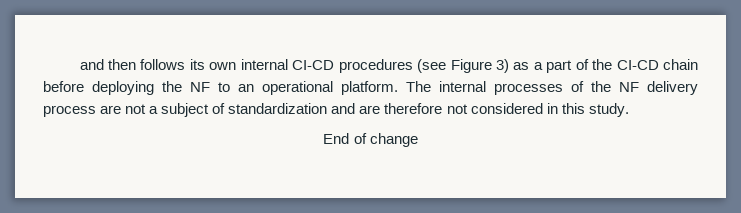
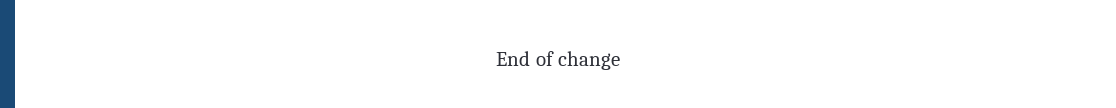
[79,59,698,73] [43,81,698,95] [43,103,629,117] and then follows its own internal CI-CD procedures (see Figure 3) as a part of the CI-CD chain before deploying the NF to an operational platform. The internal processes of the NF delivery process are not a subject of standardization and are therefore not considered in this study. // -> (495, 58) none

